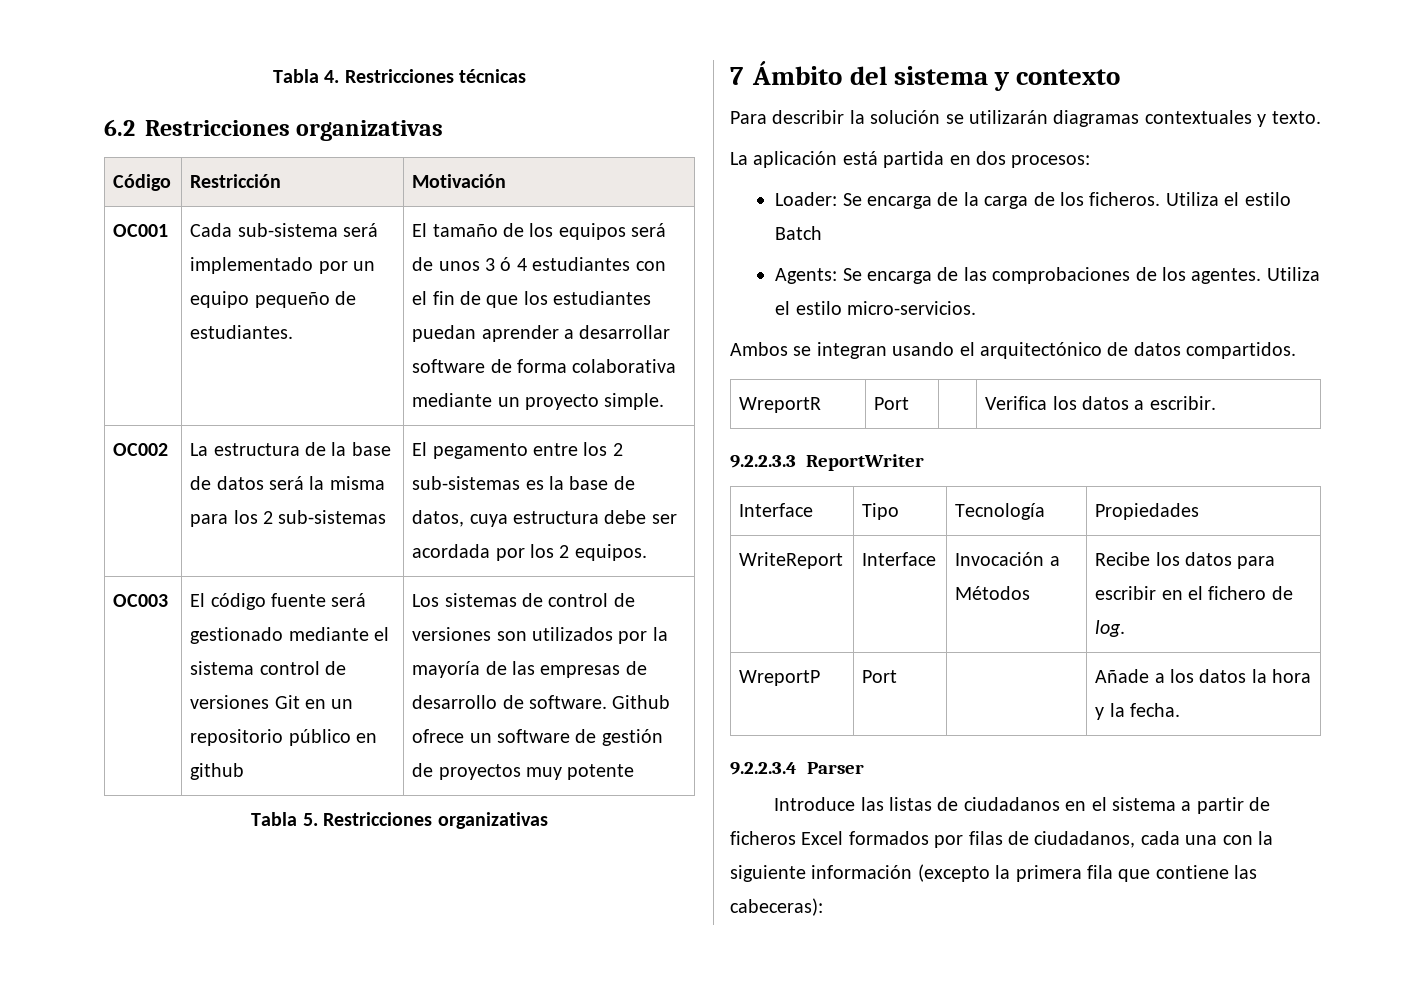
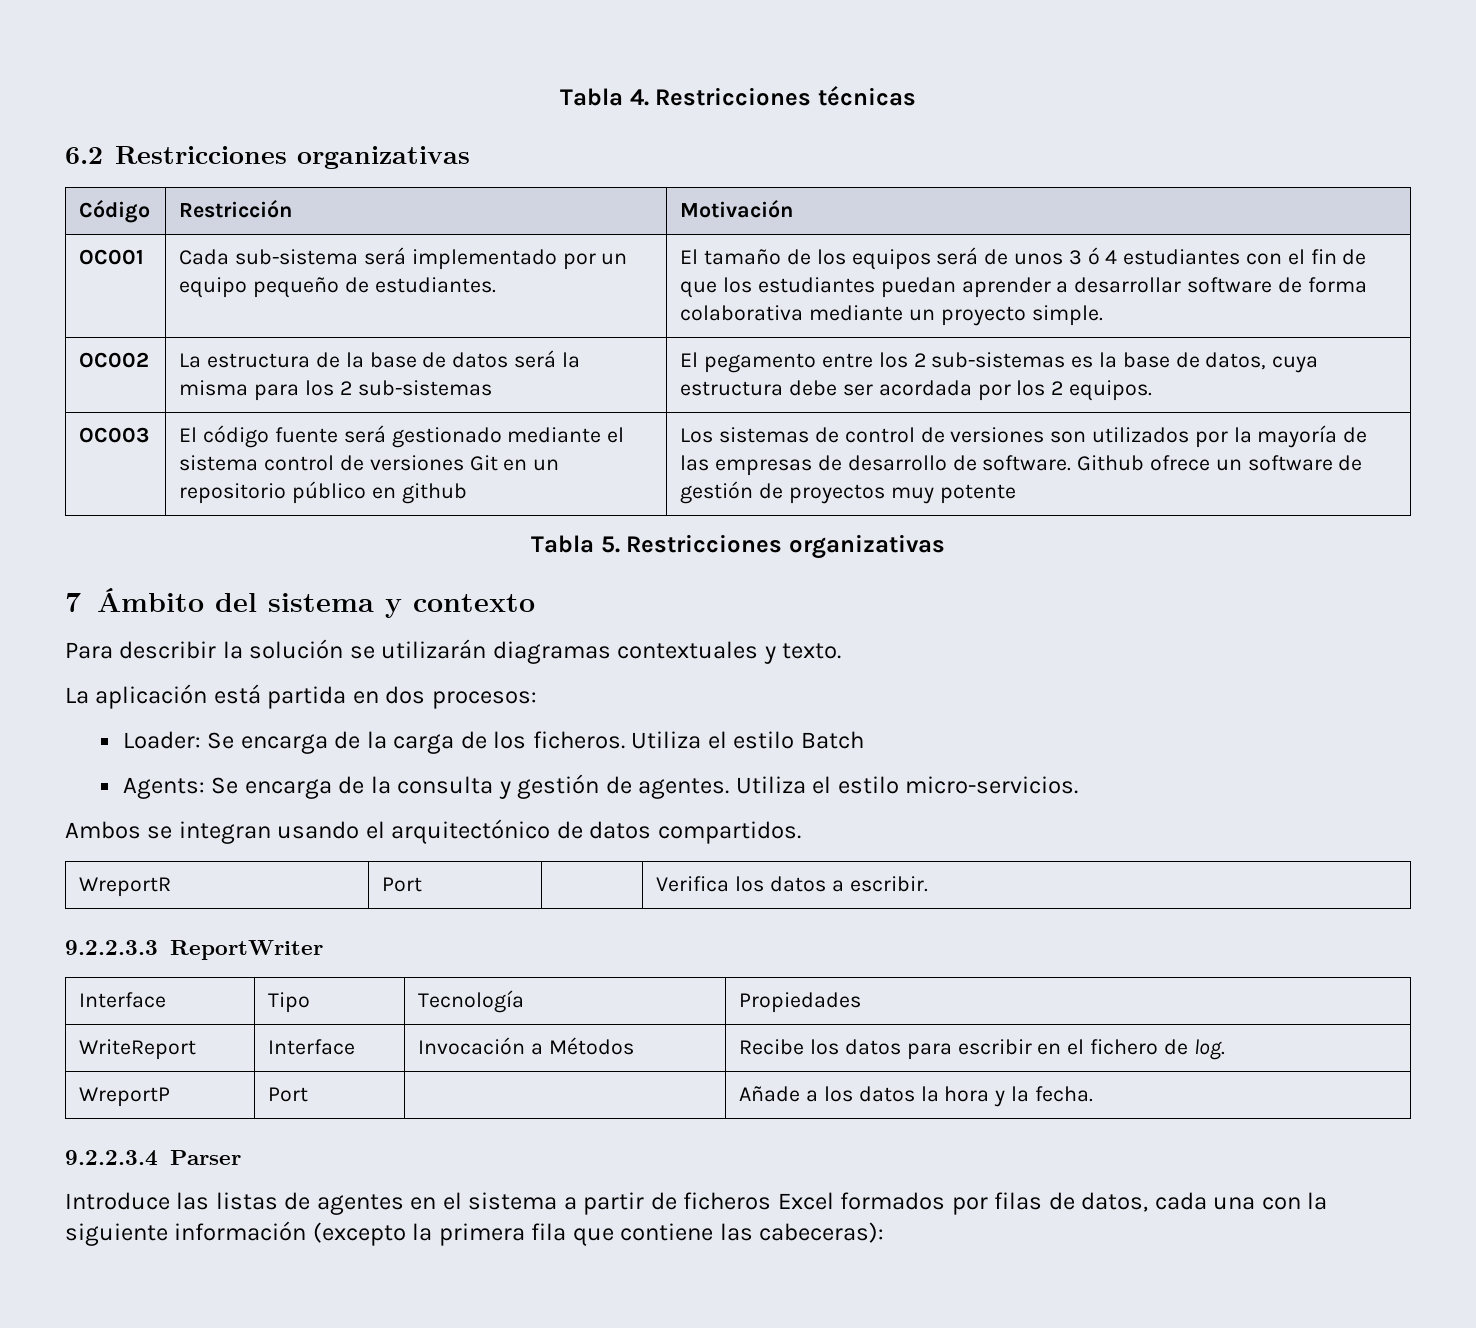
[963,267,1187,284] las comprobaciones de los -> [370,774,632,799] la consulta y gestión de
[963,797,1060,811] ciudadanos -> [316,1194,404,1215] agentes
[1034,831,1136,848] ciudadanos, -> [1081,1192,1149,1212] datos,

